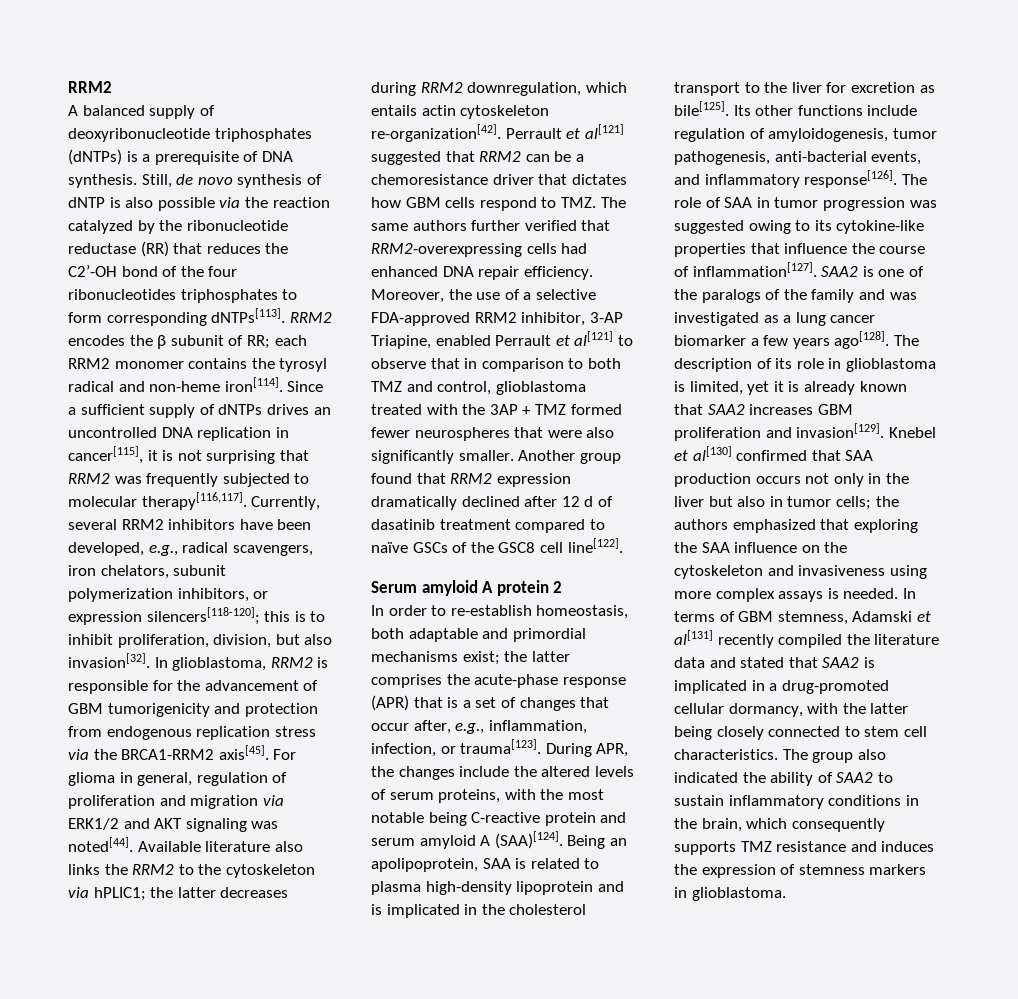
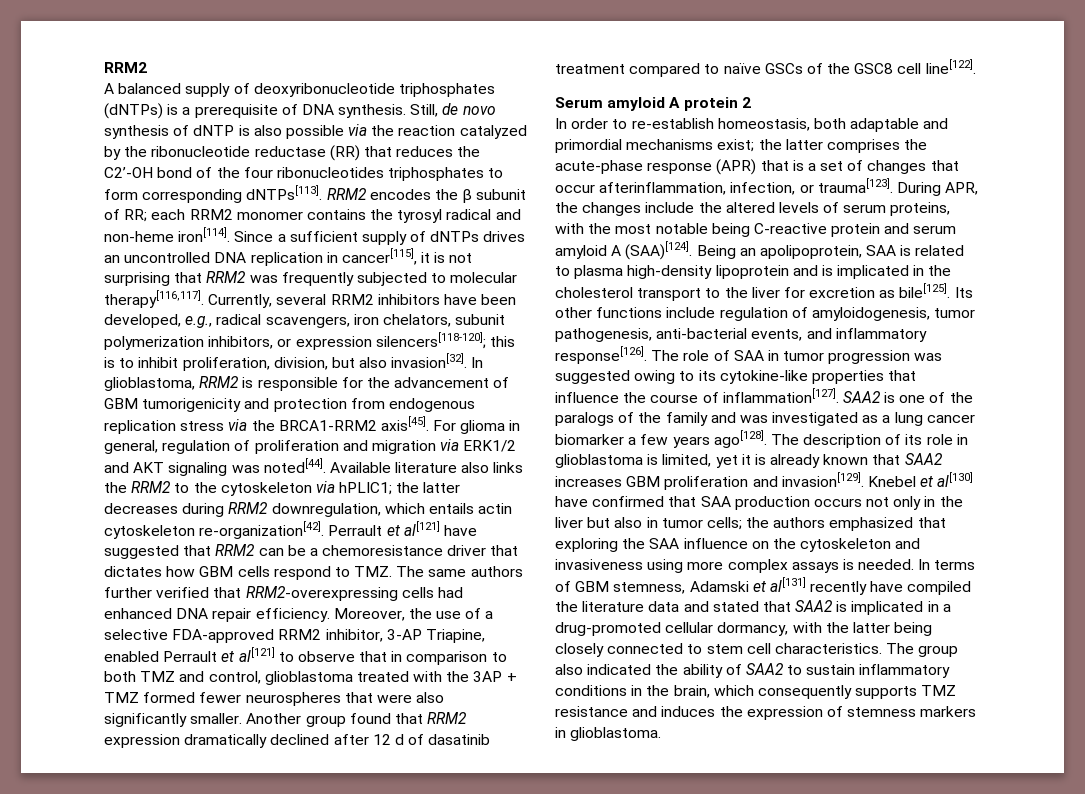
(624, 131) none -> [443,525,477,536] have
[413,720,587,734] after, e.g., inflammation, -> [599,182,727,195] afterinflammation,
(732, 453) none -> [555,496,588,507] have
(774, 641) none -> [870,581,904,592] have

